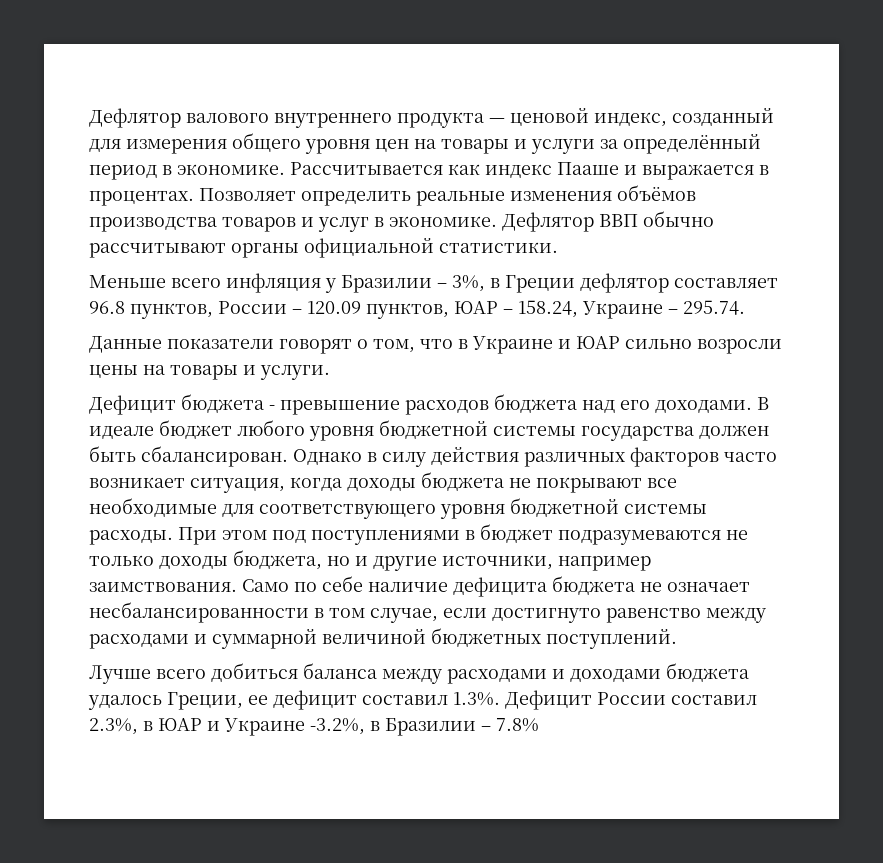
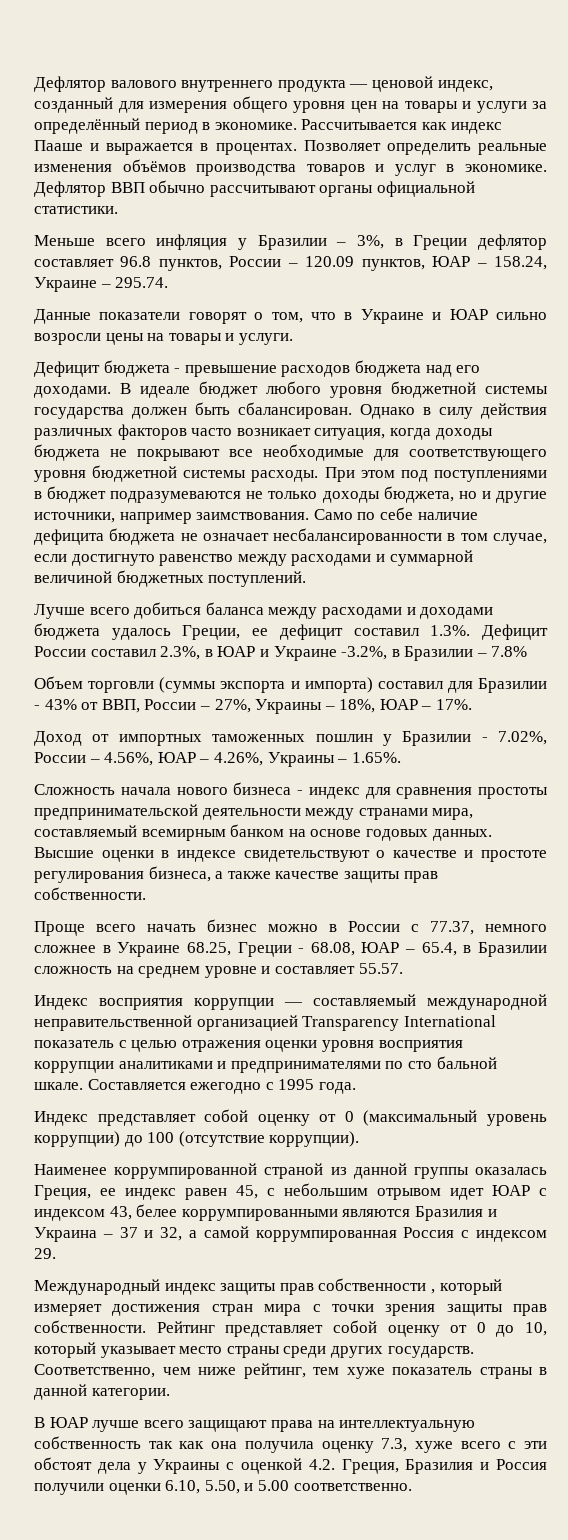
(539, 725) none -> [34,676,547,693] [34,699,473,714] [34,731,547,746] [34,752,401,767] [34,782,548,799] [34,804,474,820] [34,824,492,841] [34,847,547,862] [34,866,438,883] [34,887,146,900] [34,919,547,936] [34,942,547,957] [34,963,403,978] [34,994,547,1010] [34,1015,496,1031] [34,1040,463,1052] [34,1056,497,1073] [34,1079,356,1094] [34,1109,547,1126] [34,1131,360,1147] [34,1163,547,1179] [34,1183,547,1200] [34,1204,497,1221] [34,1226,547,1242] [34,1248,56,1259] [34,1278,502,1295] [34,1304,547,1316] [34,1320,547,1337] [34,1342,474,1358] [34,1363,547,1379] [34,1384,170,1400] [34,1417,476,1432] [34,1436,547,1453] [34,1457,547,1474] [34,1480,412,1495] // Объем торговли (суммы экспорта и импорта) составил для Бразилии - 43% от ВВП, России – 27%, Украины – 18%, ЮАР – 17%. // Доход от импортных таможенных пошлин у Бразилии - 7.02%, России – 4.56%, ЮАР – 4.26%, Украины – 1.65%. // Сложность начала нового бизнеса - индекс для сравнения простоты предпринимательской деятельности между странами мира, составляемый всемирным банком на основе годовых данных. Высшие оценки в индексе свидетельствуют о качестве и простоте регулирования бизнеса, а также качестве защиты прав собственности. // Проще всего начать бизнес можно в России с 77.37, немного сложнее в Украине 68.25, Греции - 68.08, ЮАР – 65.4, в Бразилии сложность на среднем уровне и составляет 55.57. // Индекс восприятия коррупции — составляемый международной неправительственной организацией Transparency International показатель с целью отражения оценки уровня восприятия коррупции аналитиками и предпринимателями по сто бальной шкале. Составляется ежегодно с 1995 года. // Индекс представляет собой оценку от 0 (максимальный уровень коррупции) до 100 (отсутствие коррупции). // Наименее коррумпированной страной из данной группы оказалась Греция, ее индекс равен 45, с небольшим отрывом идет ЮАР с индексом 43, белее коррумпированными являются Бразилия и Украина – 37 и 32, а самой коррумпированная Россия с индексом 29. // Международный индекс защиты прав собственности , который измеряет достижения стран мира с точки зрения защиты прав собственности. Рейтинг представляет собой оценку от 0 до 10, который указывает место страны среди других государств. Соответственно, чем ниже рейтинг, тем хуже показатель страны в данной категории. // В ЮАР лучше всего защищают права на интеллектуальную собственность так как она получила оценку 7.3, хуже всего с эти обстоят дела у Украины с оценкой 4.2. Греция, Бразилия и Россия получили оценки 6.10, 5.50, и 5.00 соответственно.

